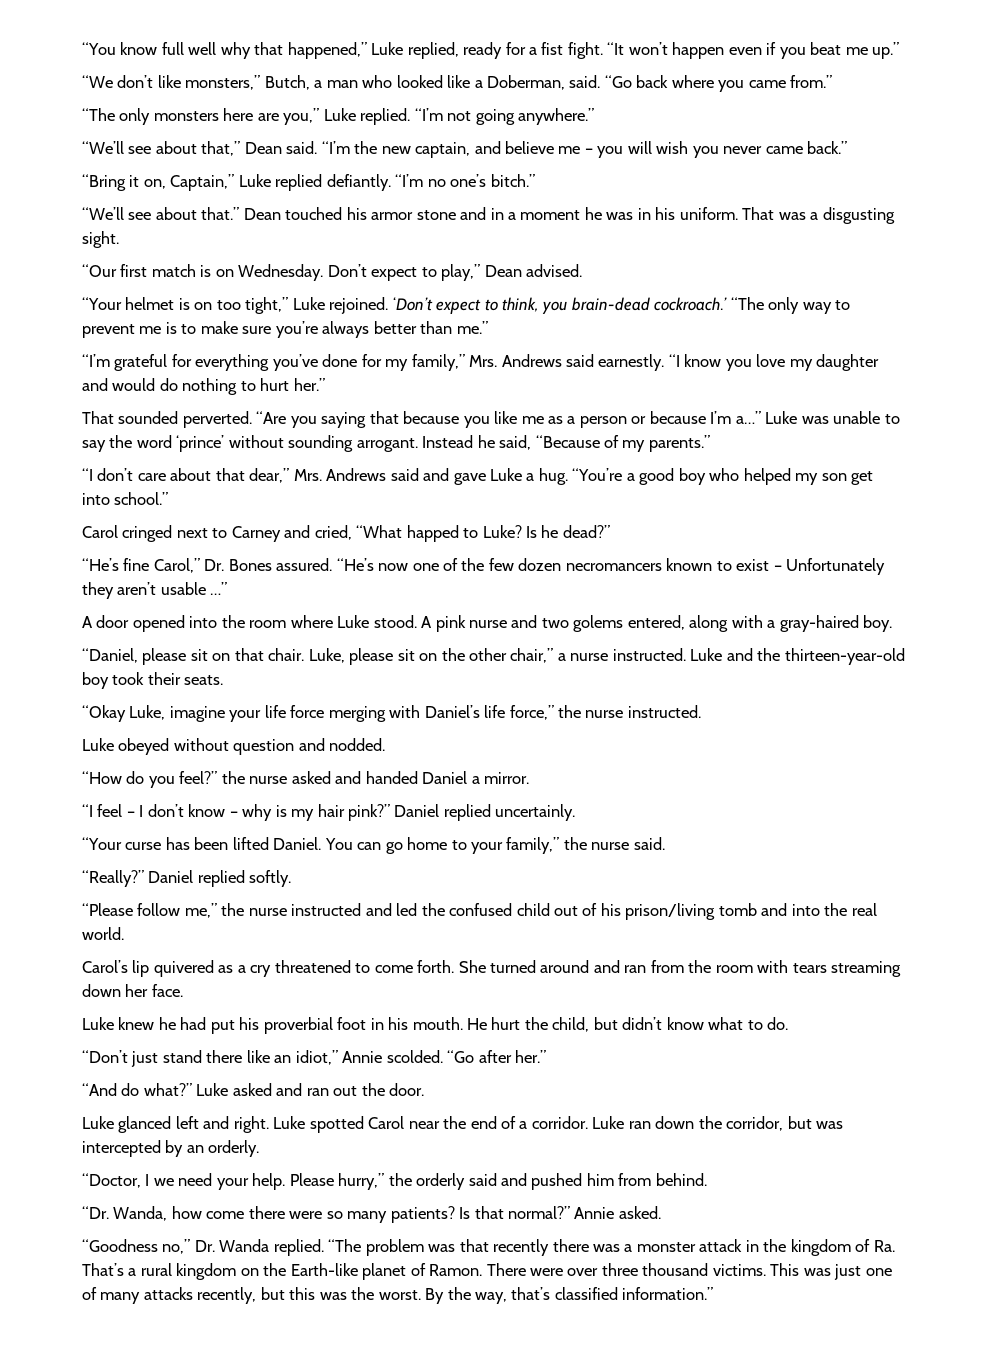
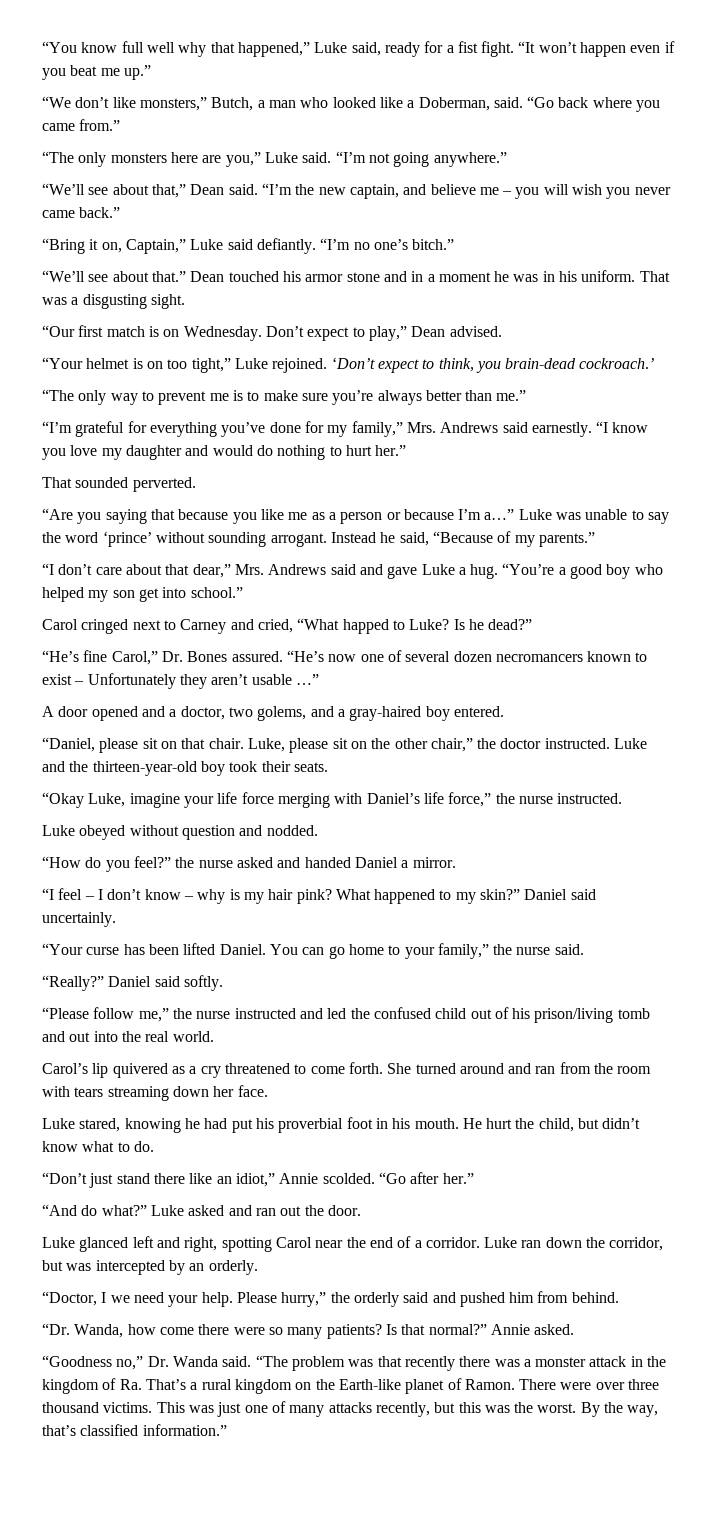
[407,42,459,59] replied, -> [351,42,381,56] said,
[360,108,411,125] replied. -> [302,152,332,163] said.
[275,174,323,191] replied -> [227,239,253,250] said
(728, 304) none -> (655, 363) //
(252, 419) none -> (196, 484) //
[461,558,514,571] the few -> [405,651,451,662] several
[189,615,893,632] into the room where Luke stood. A pink nurse and two golems entered, along with a gray-haired boy. -> [141,706,504,721] and a doctor, two golems, and a gray-haired boy entered.
[557,653,609,661] a nurse -> [477,738,542,749] the doctor
[347,804,491,821] pink?” Daniel replied -> [296,889,596,904] pink? What happened to my skin?” Daniel said
[197,870,245,887] replied -> [154,976,180,987] said
(788, 909) none -> [69,1032,91,1042] out
[118,1017,155,1030] knew -> [79,1118,181,1133] stared, knowing
[233,1116,364,1133] right. Luke spotted -> [184,1237,272,1252] right, spotting
[273,1239,324,1256] replied. -> [222,1356,252,1367] said.

